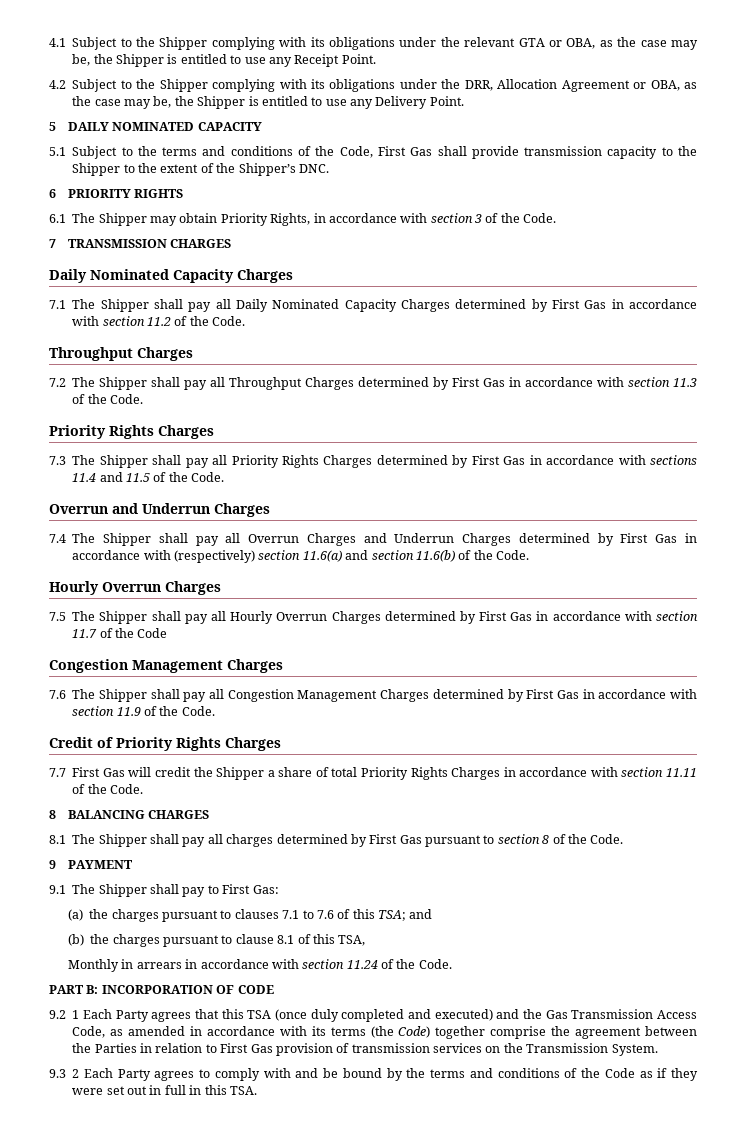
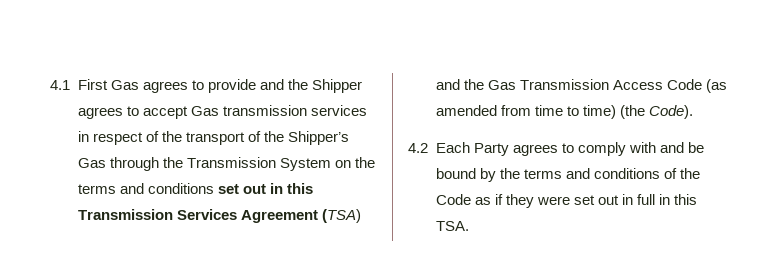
[72,37,698,50] [72,54,376,67] [49,79,698,92] [72,96,464,109] [49,122,262,131] [49,146,697,159] [72,163,329,176] [49,189,184,198] [49,213,557,226] [49,239,232,248] [49,269,293,283] [49,299,697,312] [72,316,246,326] [49,347,193,361] [49,377,698,390] [72,394,143,404] [49,425,214,439] [49,455,697,468] [72,472,225,482] [49,503,270,517] [49,533,697,546] [72,550,529,563] [49,581,221,595] [49,611,698,624] [72,628,168,638] [49,659,283,673] [49,689,697,702] [72,706,215,716] [49,737,281,751] [49,767,698,780] [72,784,143,794] [49,810,210,819] [49,834,624,847] [49,860,134,869] [49,884,279,897] [68,909,433,922] [68,934,366,947] [68,959,452,972] [49,985,274,994] [49,1009,493,1022] Subject to the Shipper complying with its obligations under the relevant GTA or OBA, as the case may be, the Shipper is entitled to use any Receipt Point. // 4.2 Subject to the Shipper complying with its obligations under the DRR, Allocation Agreement or OBA, as the case may be, the Shipper is entitled to use any Delivery Point. // 5 DAILY NOMINATED CAPACITY // 5.1 Subject to the terms and conditions of the Code, First Gas shall provide transmission capacity to the Shipper to the extent of the Shipper’s DNC. // 6 PRIORITY RIGHTS // 6.1 The Shipper may obtain Priority Rights, in accordance with section 3 of the Code. // 7 TRANSMISSION CHARGES // Daily Nominated Capacity Charges // 7.1 The Shipper shall pay all Daily Nominated Capacity Charges determined by First Gas in accordance with section 11.2 of the Code. // Throughput Charges // 7.2 The Shipper shall pay all Throughput Charges determined by First Gas in accordance with section 11.3 of the Code. // Priority Rights Charges // 7.3 The Shipper shall pay all Priority Rights Charges determined by First Gas in accordance with sections 11.4 and 11.5 of the Code. // Overrun and Underrun Charges // 7.4 The Shipper shall pay all Overrun Charges and Underrun Charges determined by First Gas in accordance with (respectively) section 11.6(a) and section 11.6(b) of the Code. // Hourly Overrun Charges // 7.5 The Shipper shall pay all Hourly Overrun Charges determined by First Gas in accordance with section 11.7 of the Code // Congestion Management Charges // 7.6 The Shipper shall pay all Congestion Management Charges determined by First Gas in accordance with section 11.9 of the Code. // Credit of Priority Rights Charges // 7.7 First Gas will credit the Shipper a share of total Priority Rights Charges in accordance with section 11.11 of the Code. // 8 BALANCING CHARGES // 8.1 The Shipper shall pay all charges determined by First Gas pursuant to section 8 of the Code. // 9 PAYMENT // 9.1 The Shipper shall pay to First Gas: // (a) the charges pursuant to clauses 7.1 to 7.6 of this TSA; and // (b) the charges pursuant to clause 8.1 of this TSA, // Monthly in arrears in accordance with section 11.24 of the Code. // PART B: INCORPORATION OF CODE // 9.2 1 Each Party agrees that this TSA (once duly completed and executed) -> [77,79,362,93] [77,105,367,119] [77,131,349,145] [77,157,375,171] [77,183,313,194] [77,209,361,223] First Gas agrees to provide and the Shipper agrees to accept Gas transmission services in respect of the transport of the Shipper’s Gas through the Transmission System on the terms and conditions set out in this Transmission Services Agreement (TSA)
[72,1026,697,1039] [72,1043,658,1056] [49,1069,80,1078] Code, as amended in accordance with its terms (the Code) together comprise the agreement between the Parties in relation to First Gas provision of transmission services on the Transmission System. // 9.3 2 -> [666,79,727,93] [435,105,693,119] [408,143,428,153] Code (as amended from time to time) (the Code). // 4.2

